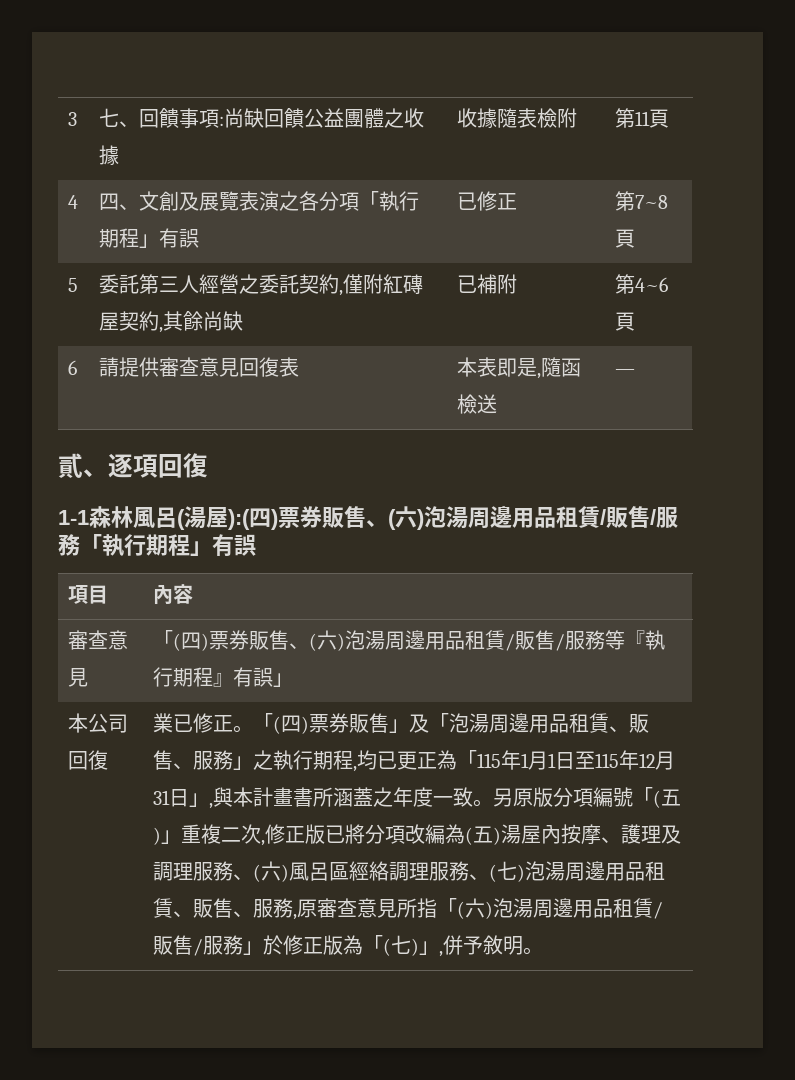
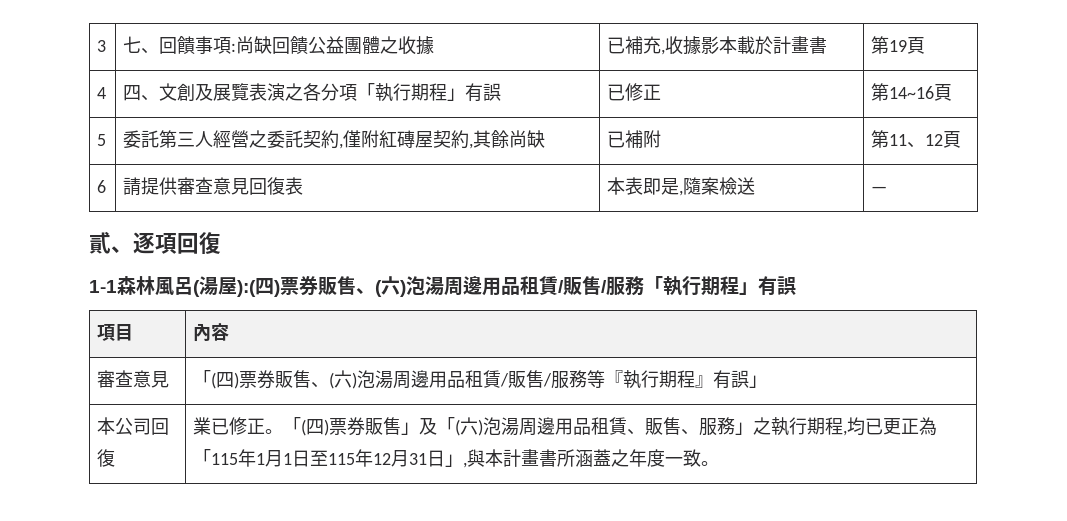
[457,108,578,128] [615,108,651,128] 收據隨表檢附 | 第11 -> [607,36,828,55] [871,36,908,54] 已補充,收據影本載於計畫書 | 第19
[635,195,669,209] 7~8 -> [889,86,935,99] 14~16
[635,277,669,292] 4~6 -> [889,134,944,148] 11、12
[561,358,582,377] 函 -> [701,177,720,195] 案
(450, 722) none -> [455,417,484,436] (六)
[493,787,682,808] [153,824,682,846] [153,861,666,882] [153,898,664,920] [153,935,544,957] 另原版分項編號「(五)」重複二次,修正版已將分項改編為(五)湯屋內按摩、護理及調理服務、(六)風呂區經絡調理服務、(七)泡湯周邊用品租賃、販售、服務,原審查意見所指「(六)泡湯周邊用品租賃/販售/服務」於修正版為「(七)」,併予敘明。 -> (720, 463) none

